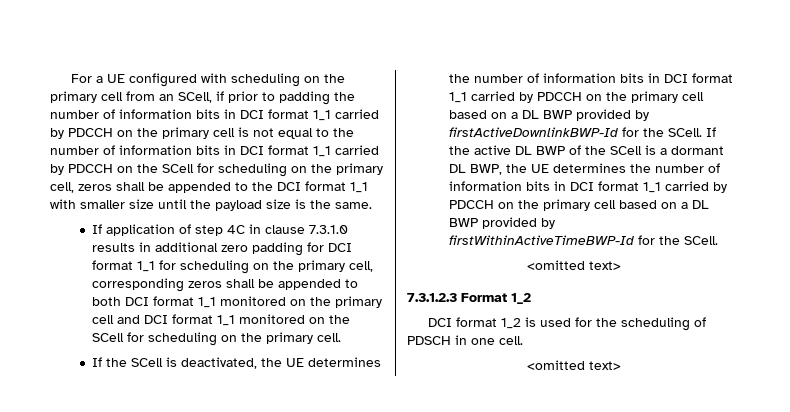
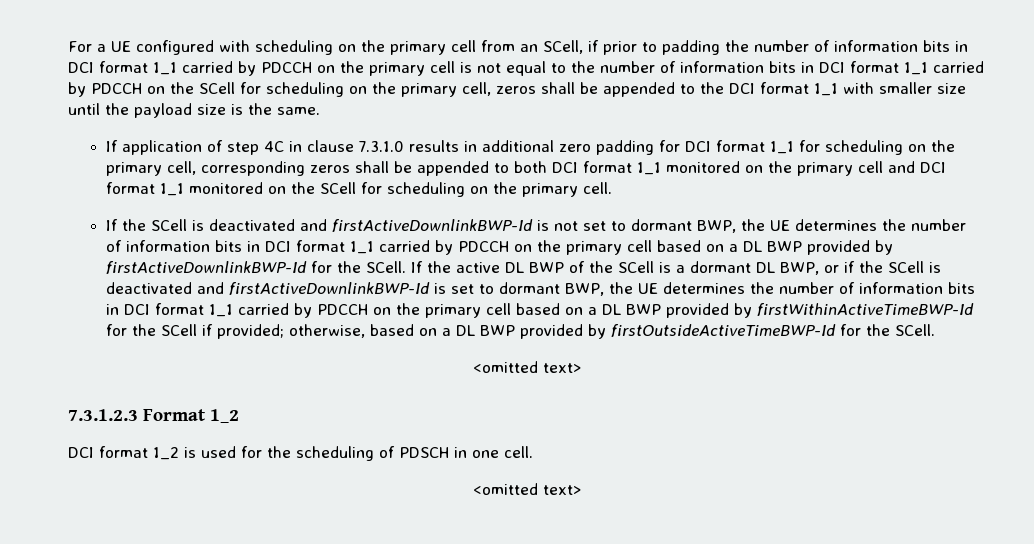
[181,357,258,369] deactivated, -> [209,219,737,233] deactivated and firstActiveDownlinkBWP-Id is not set to dormant BWP,
(503, 169) none -> [824,261,942,273] [106,282,605,296] or if the SCell is deactivated and firstActiveDownlinkBWP-Id is set to dormant BWP,
(681, 240) none -> [161,324,891,339] SCell if provided; otherwise, based on a DL BWP provided by firstOutsideActiveTimeBWP-Id for the

